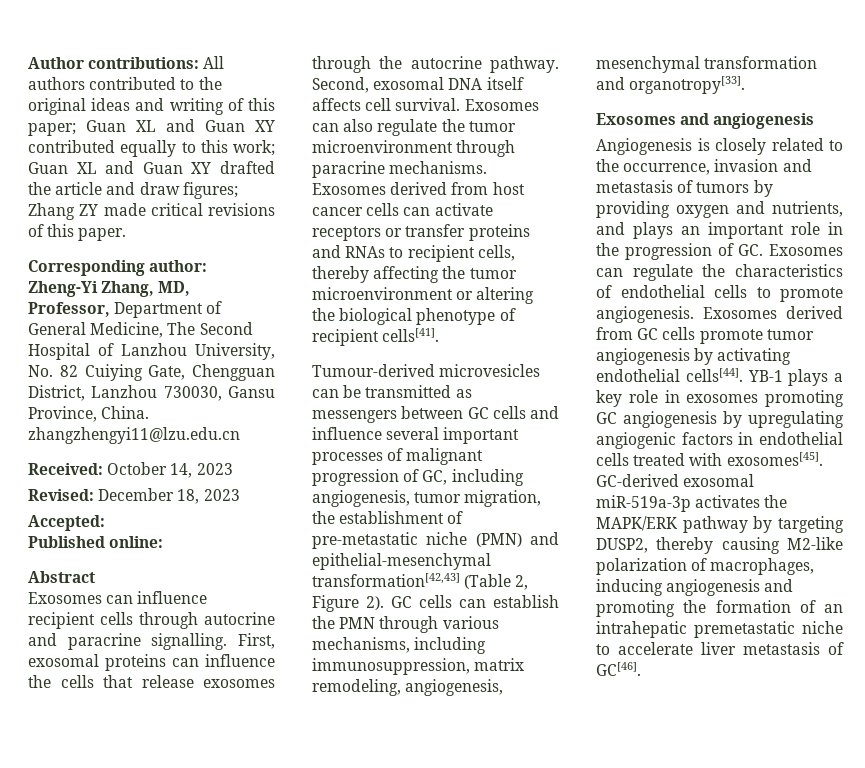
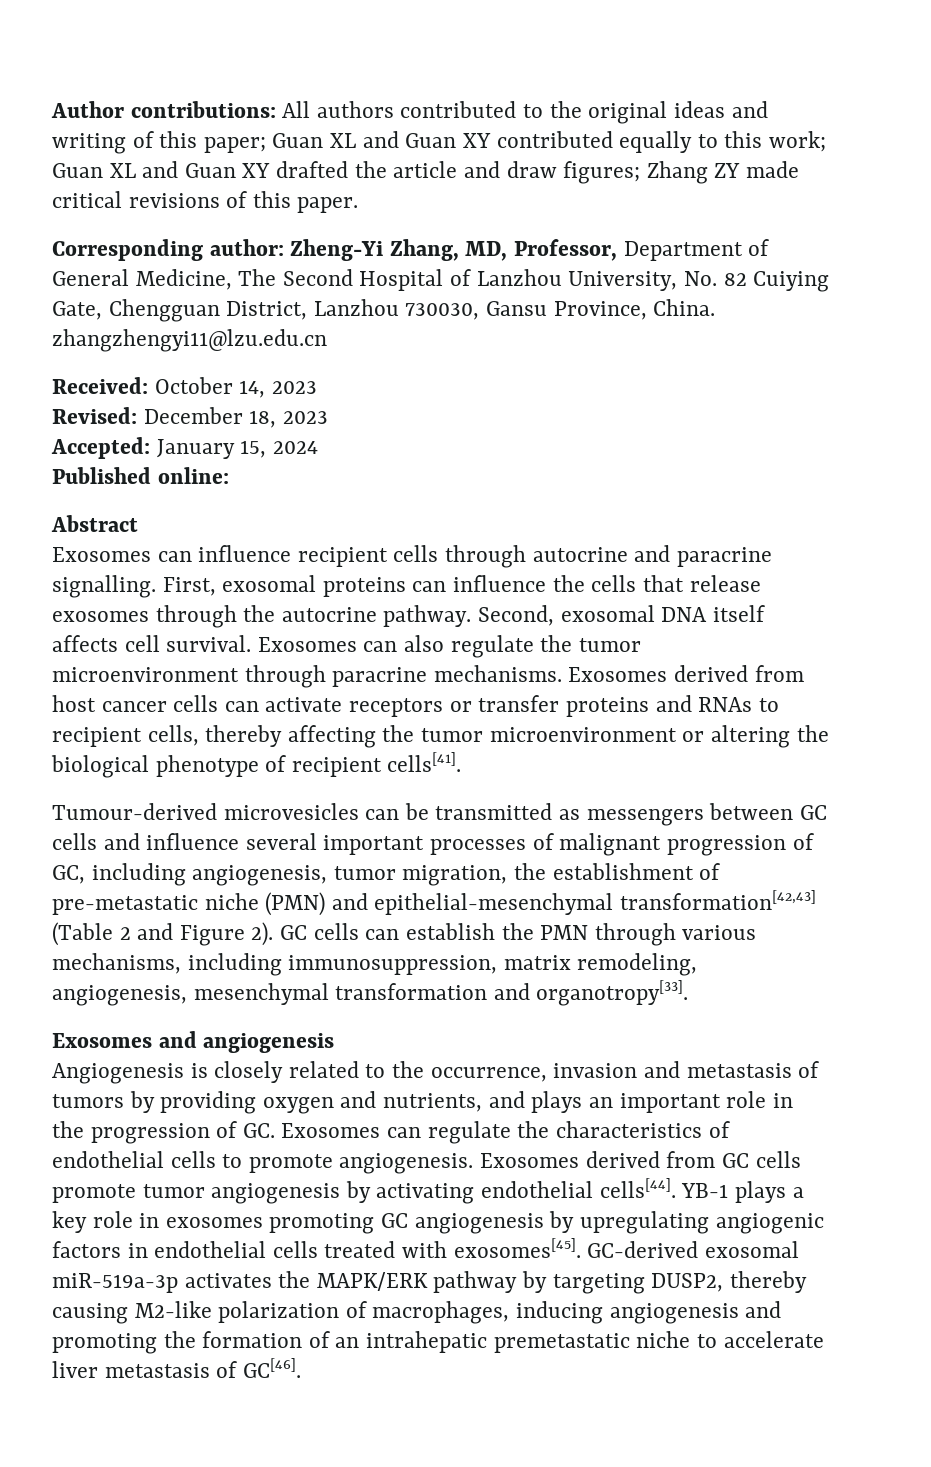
(105, 523) none -> [156,439,318,459] January 15, 2024
[515,575,529,590] 2, -> [119,923,174,940] 2 and

